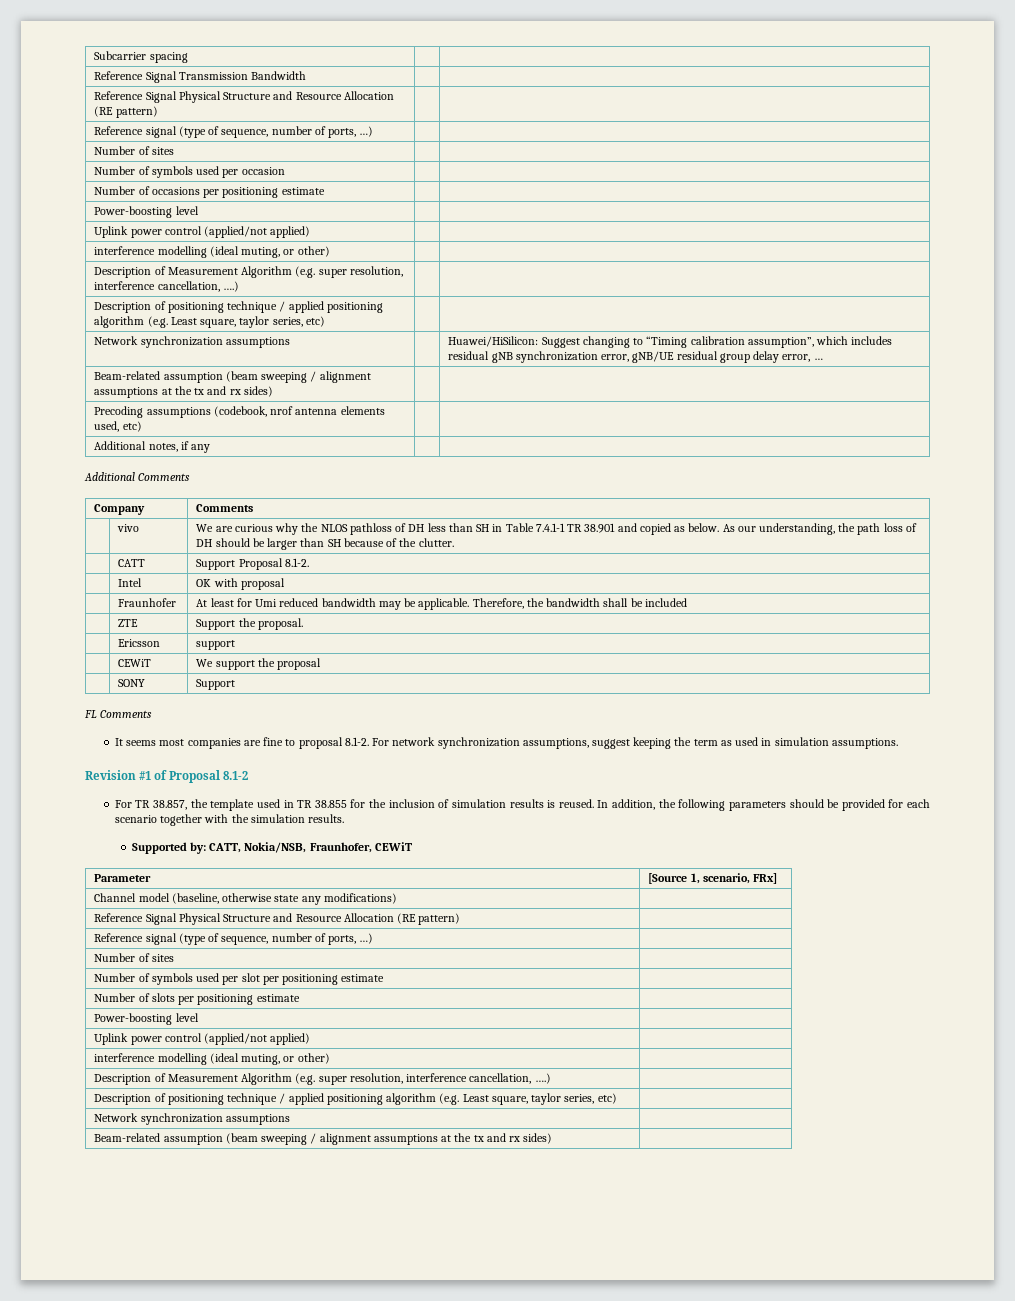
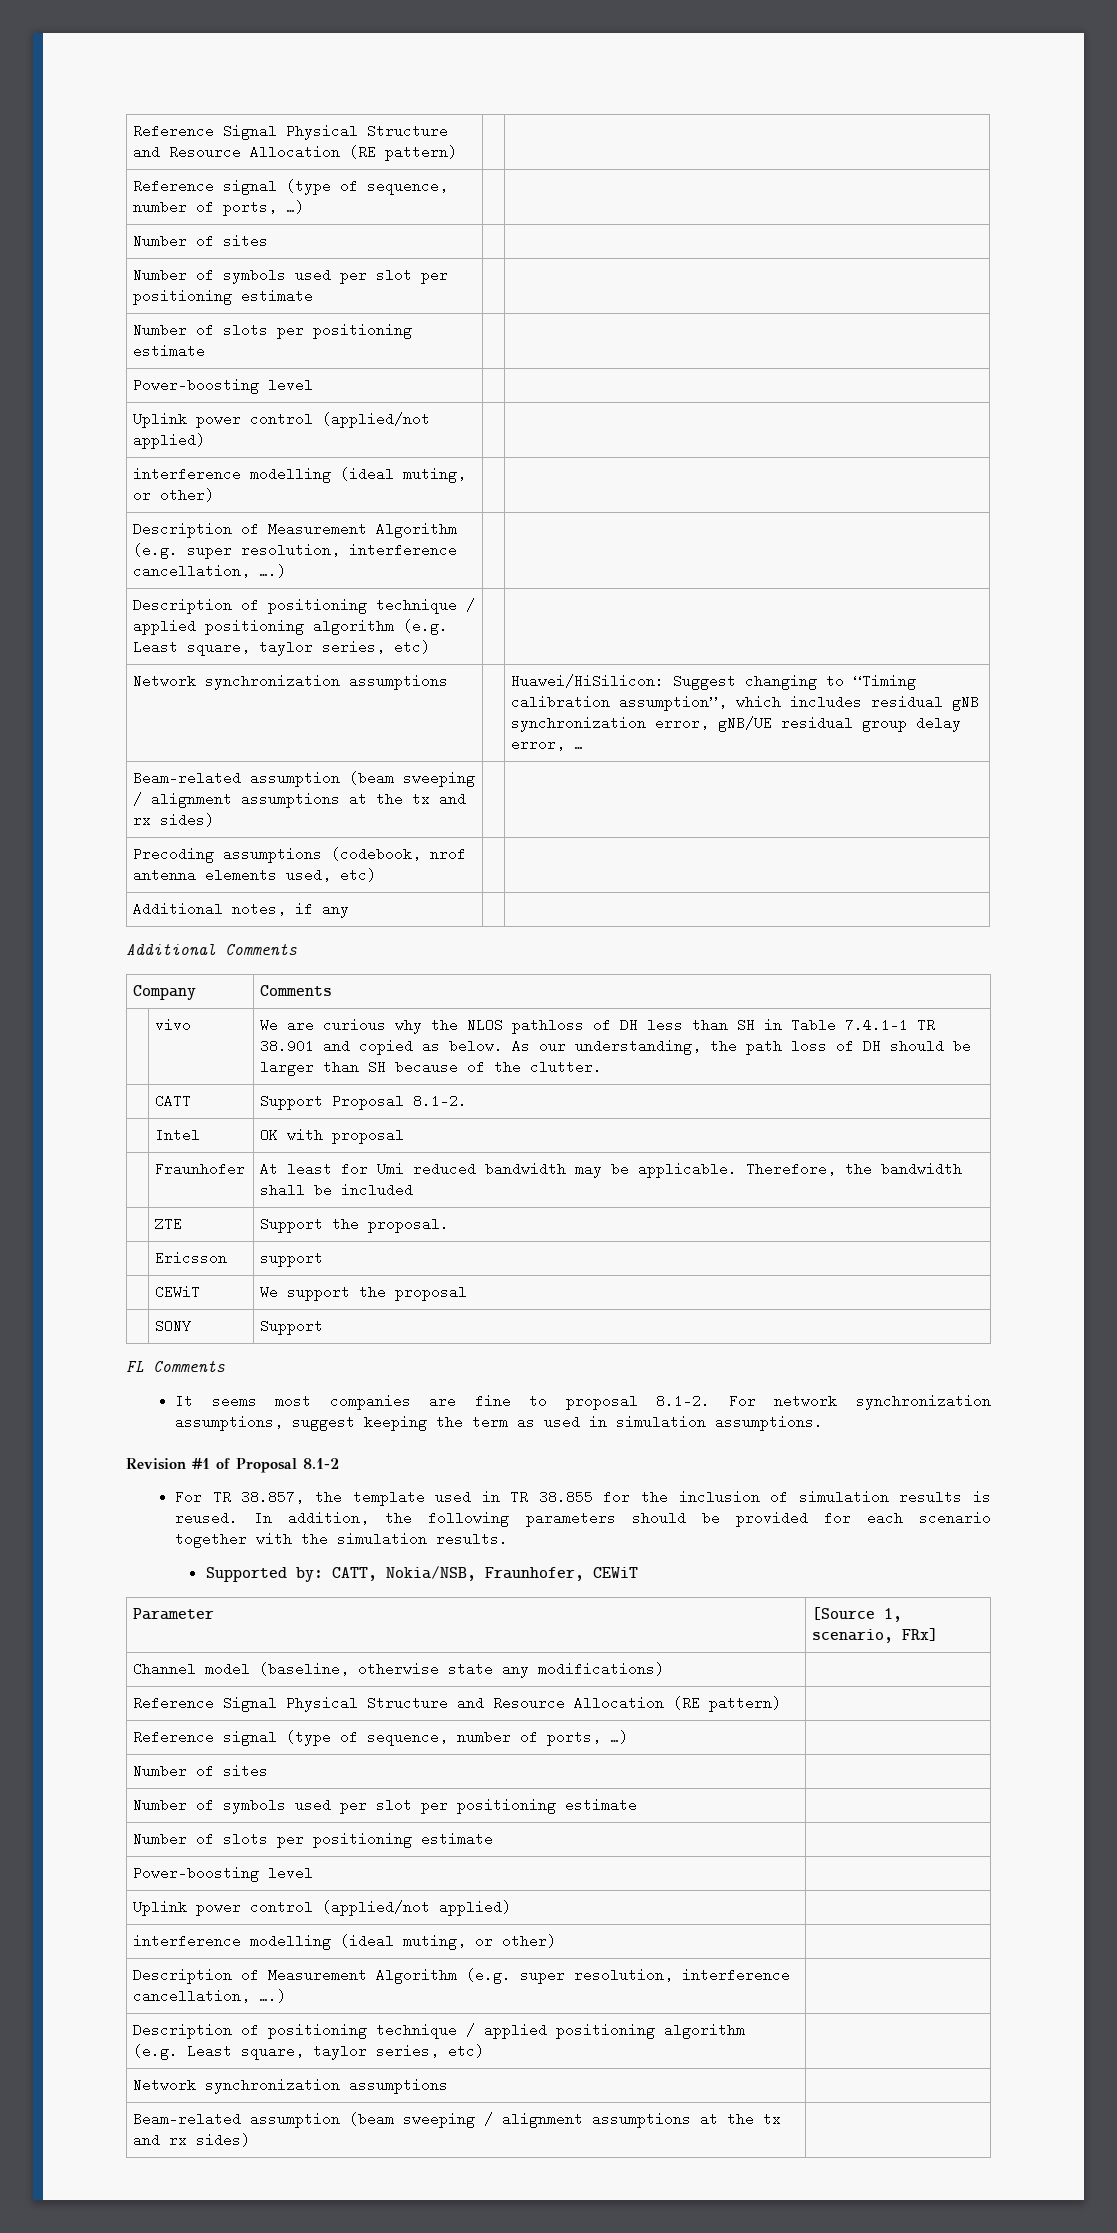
[94,51,188,63] [94,71,307,83] Subcarrier spacing | | // Reference Signal Transmission Bandwidth | | // -> (133, 131) none
[241,167,285,175] [94,186,200,195] occasion | | // Number of occasions -> [376,268,449,284] [133,289,314,305] [133,323,269,337] slot per positioning estimate | | // Number of slots

